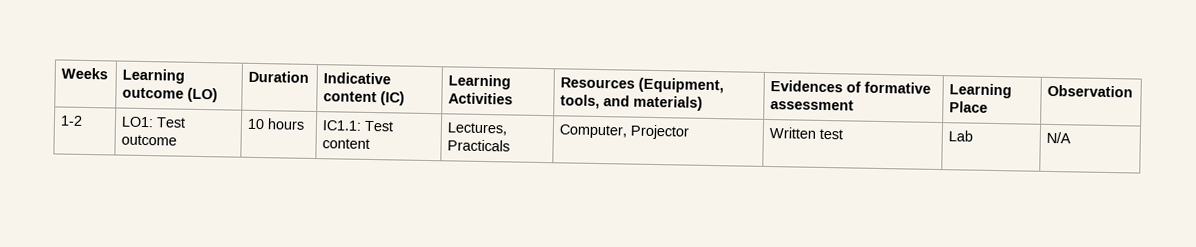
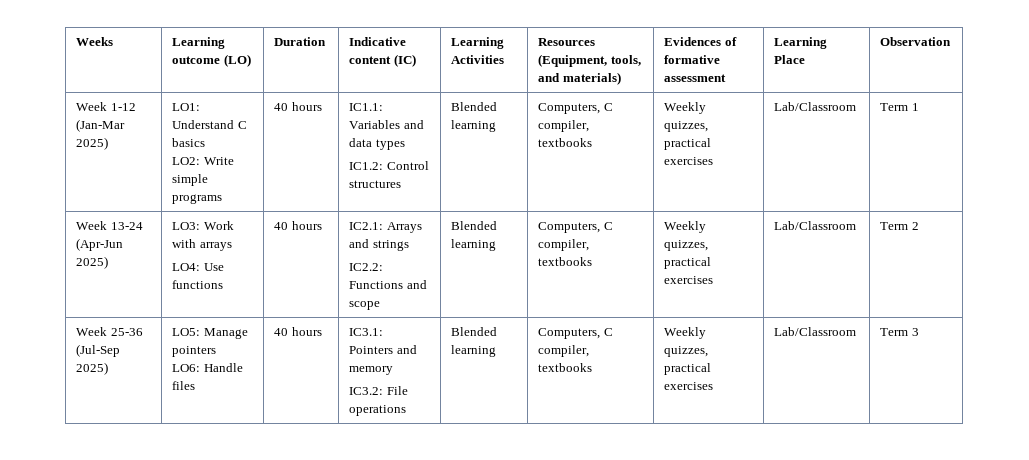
[60,115,84,126] [121,116,187,128] [121,134,178,146] [247,118,306,130] [322,120,395,132] [322,138,371,149] [447,122,508,136] [447,139,511,152] [559,124,690,140] [769,127,844,140] [948,130,974,142] [1046,131,1072,144] 1-2 | LO1: Test outcome | 10 hours | IC1.1: Test content | Lectures, Practicals | Computer, Projector | Written test | Lab | N/A -> [76,102,136,111] [76,119,126,132] [76,137,109,150] [172,103,201,111] [172,120,247,129] [172,138,206,147] [172,157,234,165] [172,174,209,186] [172,194,223,204] [274,102,322,111] [349,103,384,111] [349,120,424,129] [349,138,405,150] [349,161,429,170] [349,180,402,188] [451,102,498,111] [451,120,497,132] [538,103,613,114] [538,120,590,132] [538,138,593,147] [664,102,707,114] [664,121,709,132] [664,138,712,150] [664,157,714,165] [774,102,857,111] [880,103,919,111] [76,221,143,230] [76,238,124,251] [76,256,109,269] [172,221,234,230] [172,239,232,251] [172,263,224,271] [172,280,224,289] [274,221,322,230] [349,222,422,233] [349,239,409,251] [349,263,384,271] [349,280,427,289] [349,301,381,310] [451,221,498,230] [451,239,497,251] [538,222,613,233] [538,239,590,251] [538,257,593,266] [664,221,707,233] [664,240,709,251] [664,257,712,269] [664,276,714,284] [774,221,857,230] [880,222,919,230] [76,327,143,336] [76,344,121,357] [76,362,109,375] [172,328,248,339] [172,346,217,357] [172,363,243,372] [172,381,196,390] [274,327,322,336] [349,328,384,336] [349,345,417,354] [349,366,394,375] [349,386,408,395] [349,405,407,416] [451,327,498,336] [451,345,497,357] [538,328,613,339] [538,345,590,357] [538,363,593,372] [664,327,707,339] [664,346,709,357] [664,363,712,375] [664,382,714,390] [774,327,857,336] [880,328,919,336] Week 1-12 (Jan-Mar 2025) | LO1: Understand C basics // LO2: Write simple programs | 40 hours | IC1.1: Variables and data types // IC1.2: Control structures | Blended learning | Computers, C compiler, textbooks | Weekly quizzes, practical exercises | Lab/Classroom | Term 1 // Week 13-24 (Apr-Jun 2025) | LO3: Work with arrays // LO4: Use functions | 40 hours | IC2.1: Arrays and strings // IC2.2: Functions and scope | Blended learning | Computers, C compiler, textbooks | Weekly quizzes, practical exercises | Lab/Classroom | Term 2 // Week 25-36 (Jul-Sep 2025) | LO5: Manage pointers // LO6: Handle files | 40 hours | IC3.1: Pointers and memory // IC3.2: File operations | Blended learning | Computers, C compiler, textbooks | Weekly quizzes, practical exercises | Lab/Classroom | Term 3

